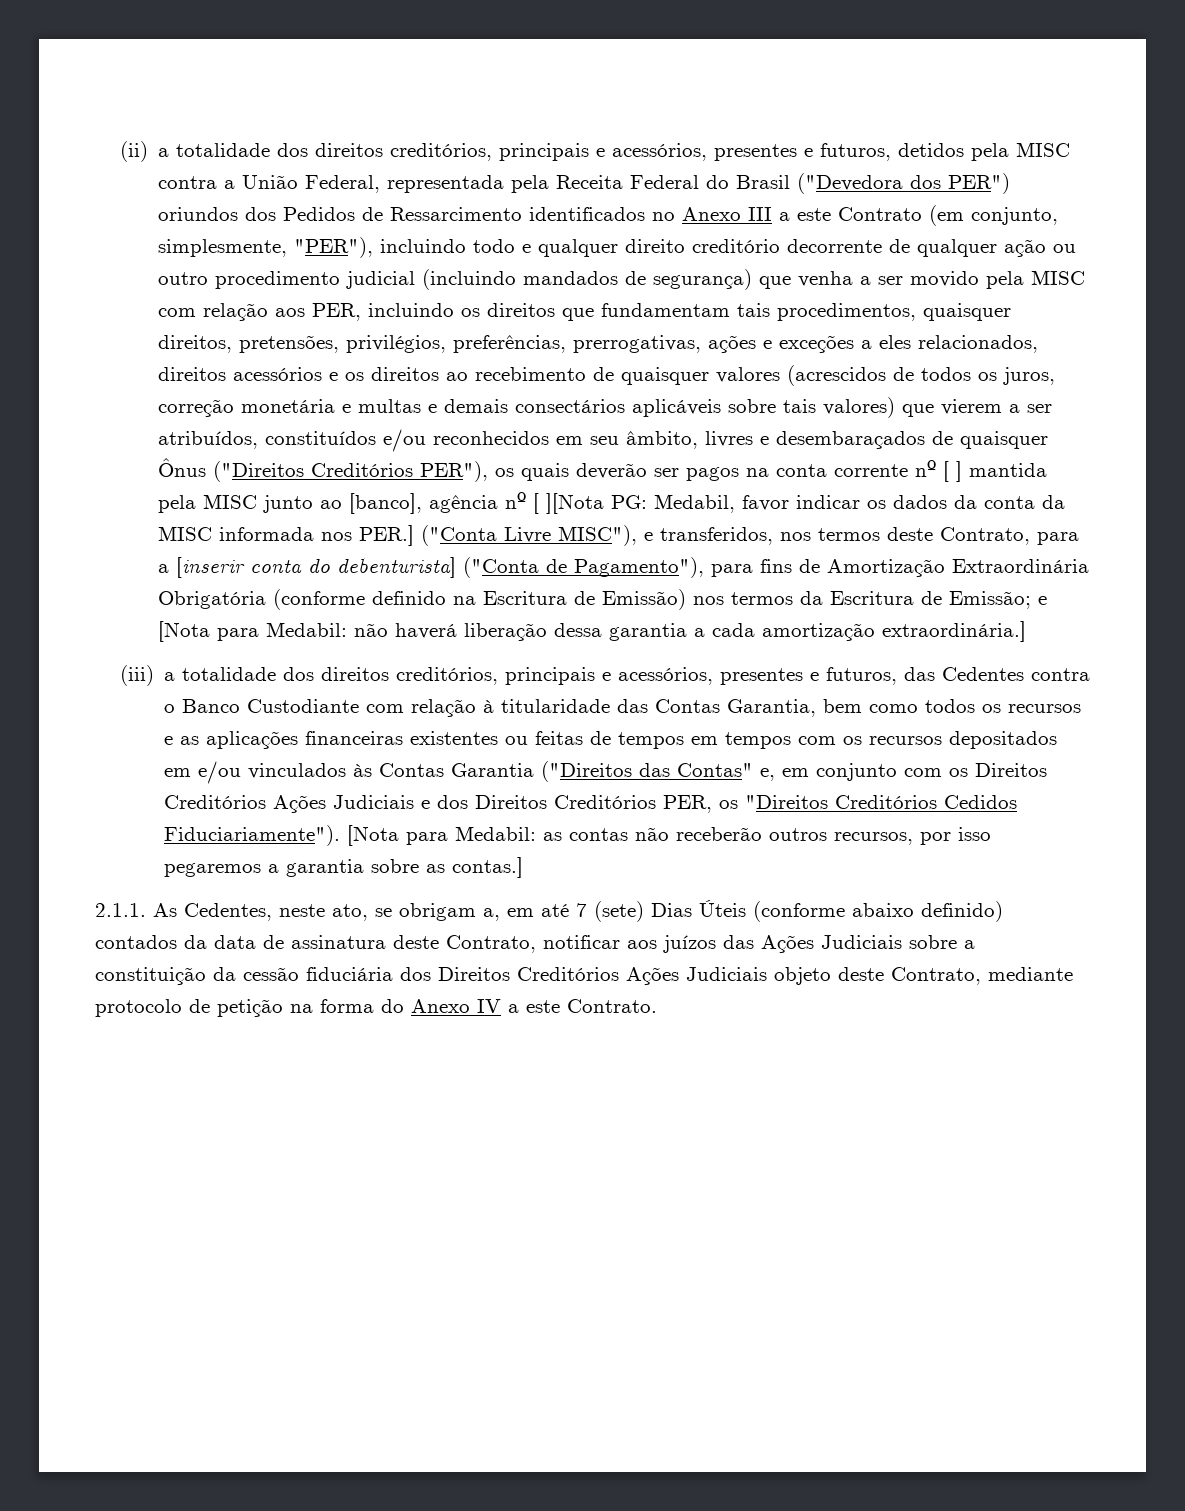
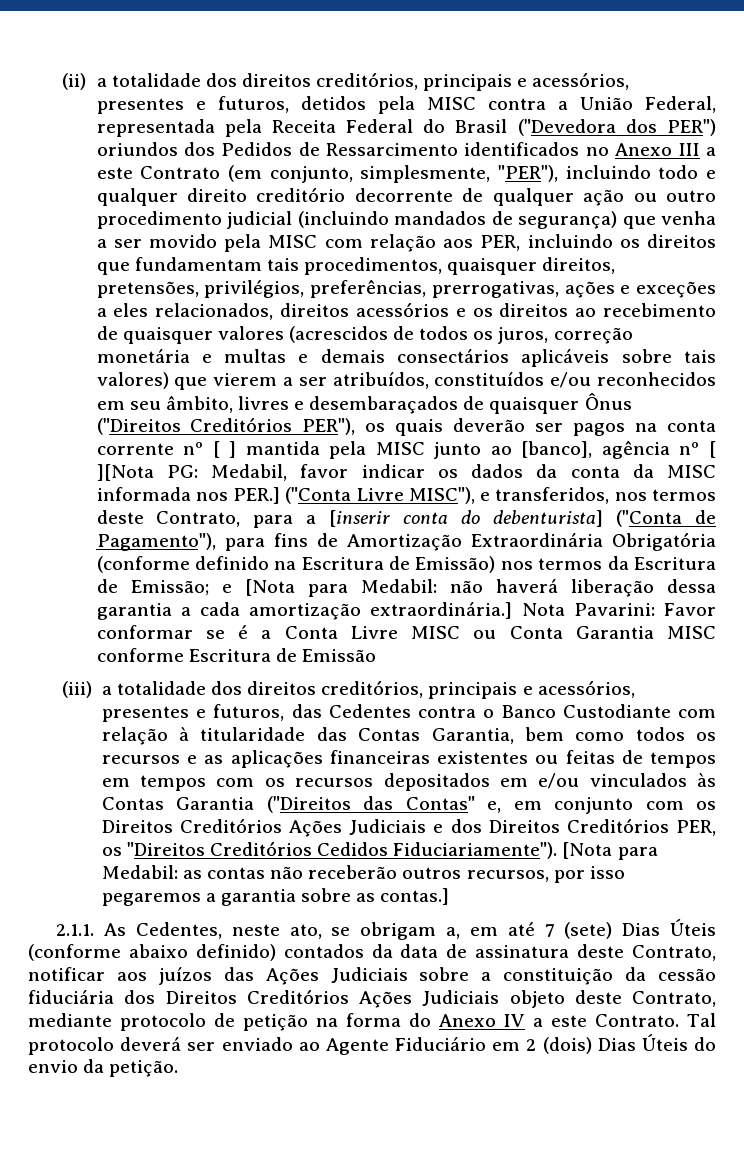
(1026, 631) none -> [521,603,717,616] [96,625,716,639] [96,648,376,662] Nota Pavarini: Favor conformar se é a Conta Livre MISC ou Conta Garantia MISC conforme Escritura de Emissão
(657, 1006) none -> [687,1013,717,1027] [28,1034,716,1055] [28,1059,179,1077] Tal protocolo deverá ser enviado ao Agente Fiduciário em 2 (dois) Dias Úteis do envio da petição.

